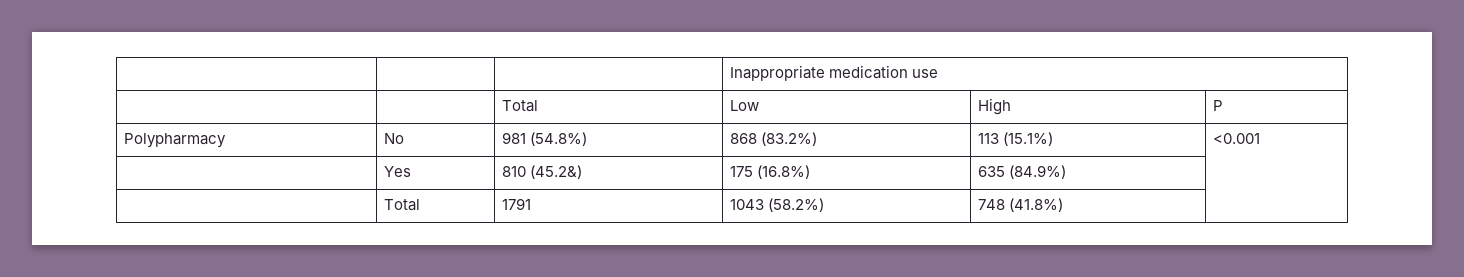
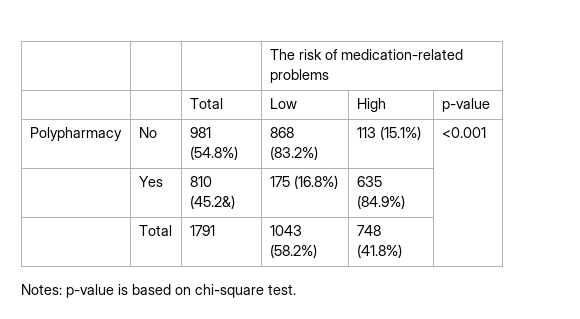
[730,65,939,81] | | | Inappropriate medication use -> [269,49,463,60] [269,69,329,83] | | | The risk of medication-related problems
[1213,100,1224,111] P -> [441,98,490,112] p-value
(1064, 205) none -> [21,284,296,298] // Notes: p-value is based on chi-square test.

